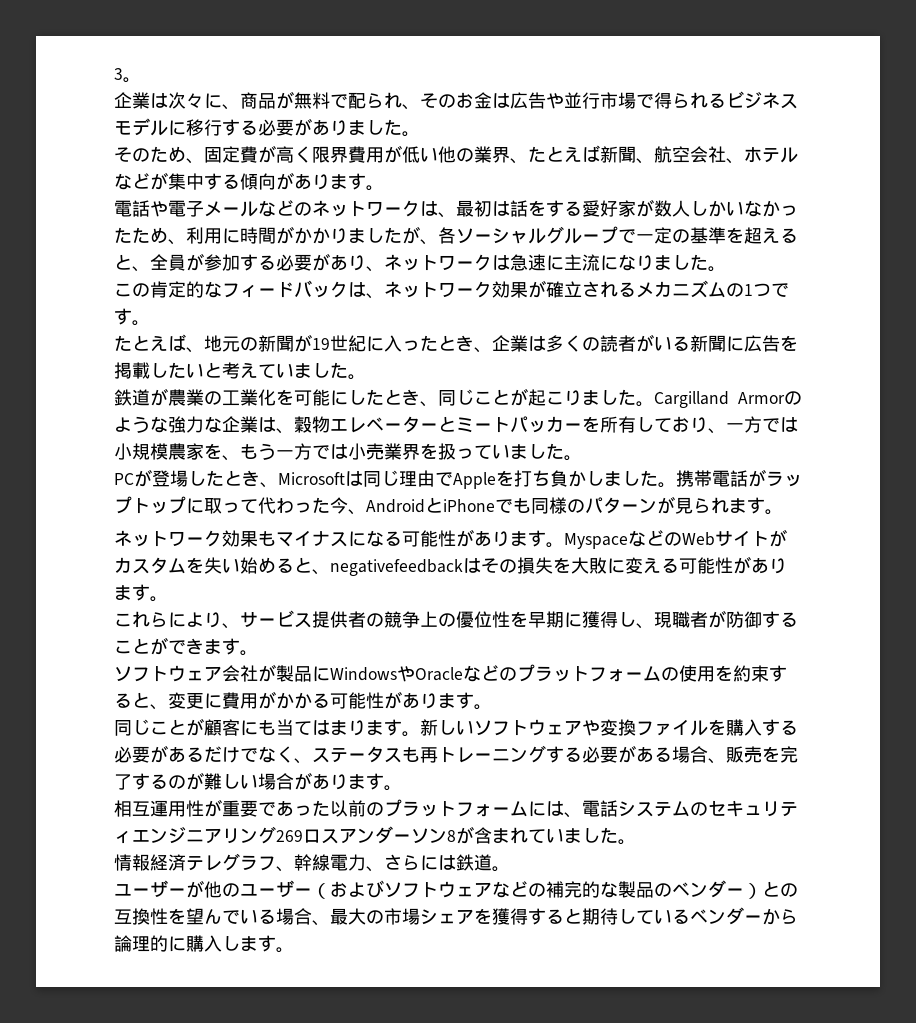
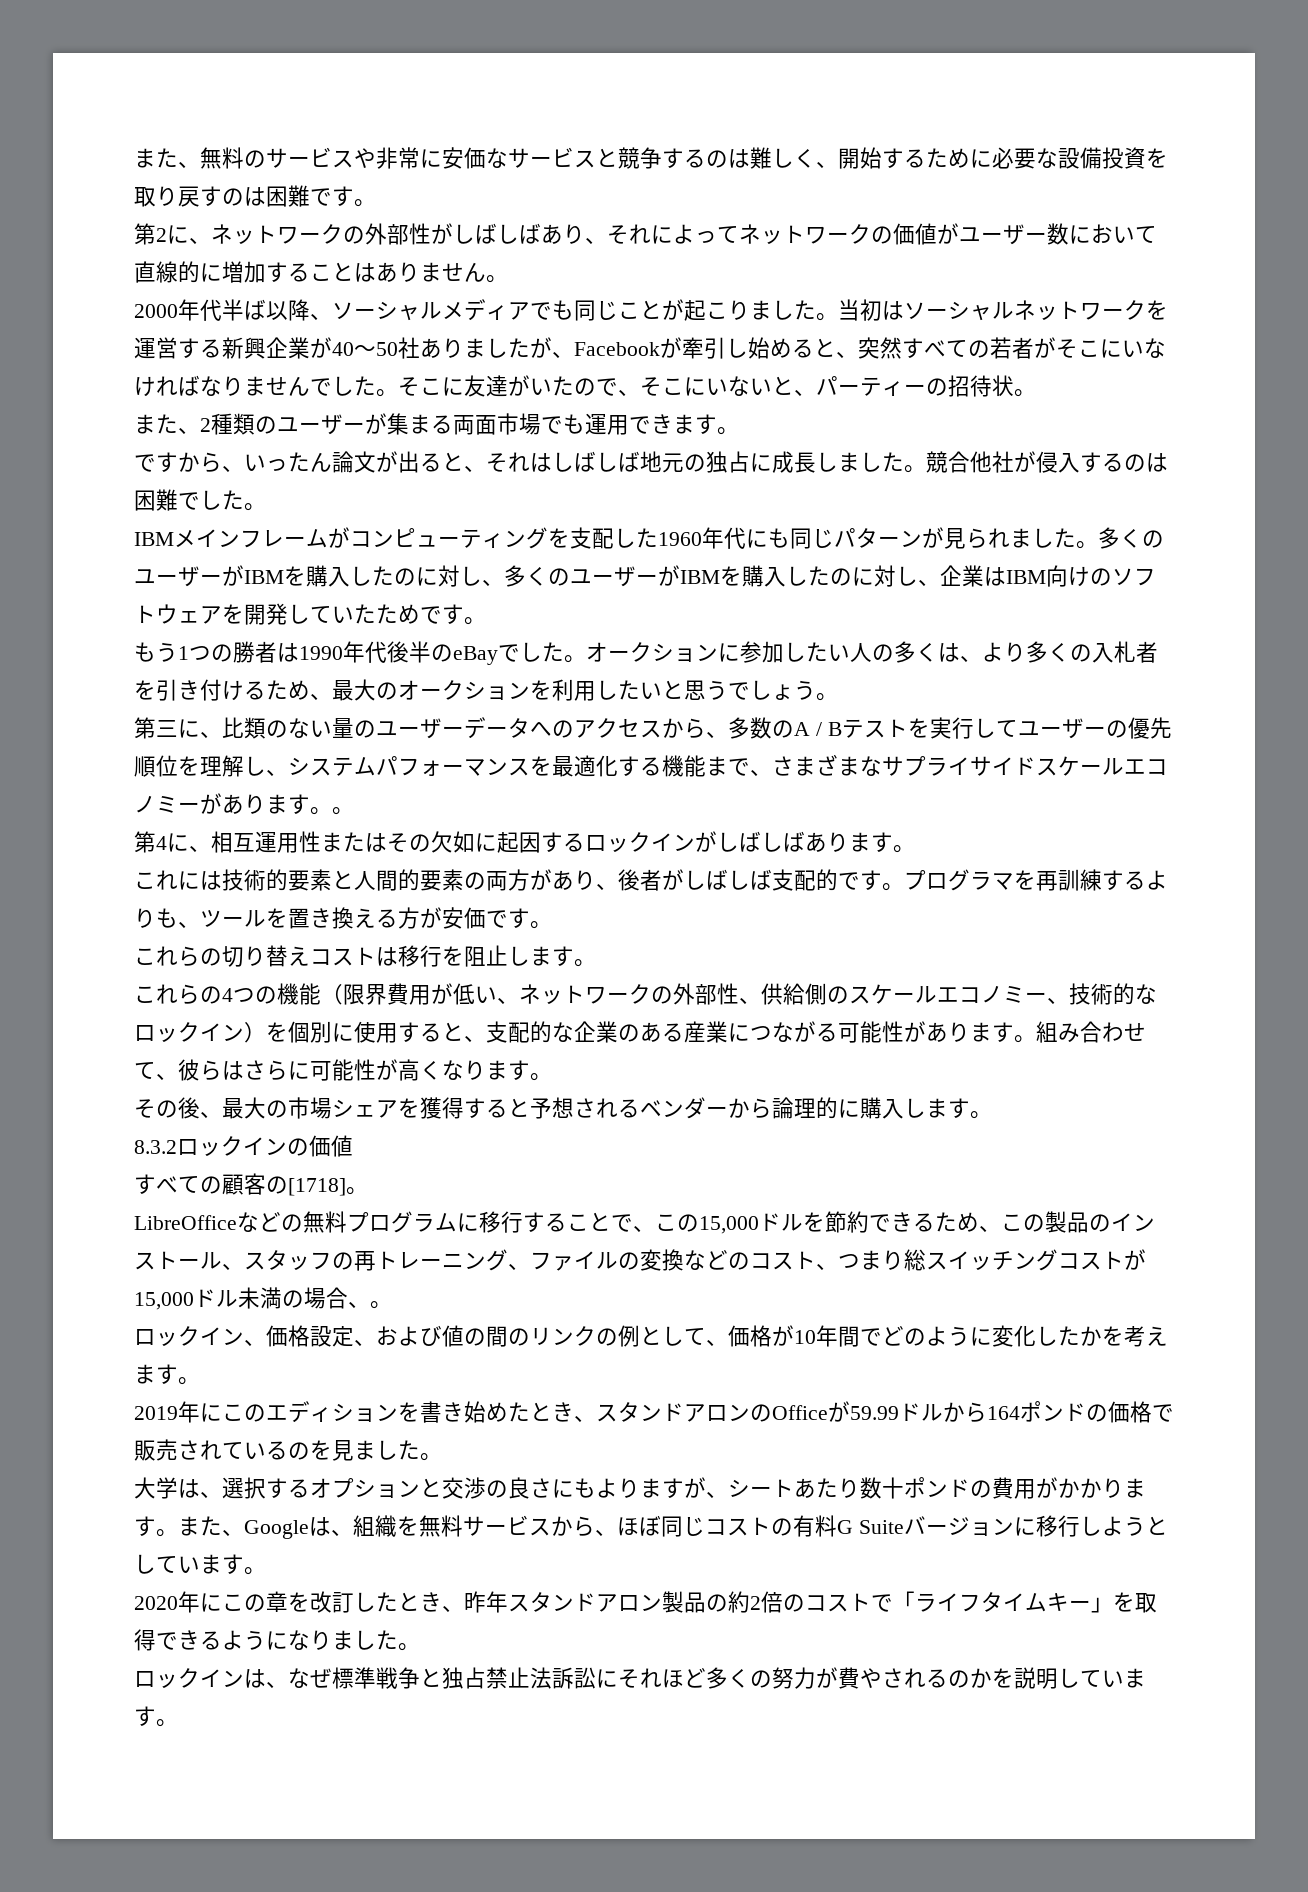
[114,68,141,83] [114,91,798,110] [114,118,420,137] [114,145,798,164] [114,172,384,191] [114,199,798,218] [114,226,798,245] [114,253,726,272] [114,280,789,299] [114,308,150,326] [114,334,798,353] [114,362,366,380] [114,388,438,407] 3。 // 企業は次々に、商品が無料で配られ、そのお金は広告や並行市場で得られるビジネスモデルに移行する必要がありました。 // そのため、固定費が高く限界費用が低い他の業界、たとえば新聞、航空会社、ホテルなどが集中する傾向があります。 // 電話や電子メールなどのネットワークは、最初は話をする愛好家が数人しかいなかったため、利用に時間がかかりましたが、各ソーシャルグループで一定の基準を超えると、全員が参加する必要があり、ネットワークは急速に主流になりました。 // この肯定的なフィードバックは、ネットワーク効果が確立されるメカニズムの1つです。 // たとえば、地元の新聞が19世紀に入ったとき、企業は多くの読者がいる新聞に広告を掲載したいと考えていました。 // 鉄道が農業の工業化を可能にしたとき、 -> [134,147,1168,169] [134,185,376,207] [134,223,1157,245] [134,261,508,283] [134,299,574,321] また、無料のサービスや非常に安価なサービスと競争するのは難しく、開始するために必要な設備投資を取り戻すのは困難です。 // 第2に、ネットワークの外部性がしばしばあり、それによってネットワークの価値がユーザー数において直線的に増加することはありません。 // 2000年代半ば以降、ソーシャルメディアでも
[654,391,802,408] [114,416,798,434] [114,443,582,461] [114,469,802,489] [114,496,585,515] Cargilland Armorのような強力な企業は、穀物エレベーターとミートパッカーを所有しており、一方では小規模農家を、もう一方では小売業界を扱っていました。 // PCが登場したとき、Microsoftは同じ理由でAppleを打ち負かしました。携帯電話がラップトップに取って代わった今、AndroidとiPhoneでも同様の -> [838,299,1168,321] [134,337,1166,359] [134,375,1036,397] [134,413,739,435] [134,451,1168,473] [134,489,266,511] [134,527,834,549] 当初はソーシャルネットワークを運営する新興企業が40〜50社ありましたが、Facebookが牽引し始めると、突然すべての若者がそこにいなければなりませんでした。そこに友達がいたので、そこにいないと、パーティーの招待状。 // また、2種類のユーザーが集まる両面市場でも運用できます。 // ですから、いったん論文が出ると、それはしばしば地元の独占に成長しました。競合他社が侵入するのは困難でした。 // IBMメインフレームがコンピューティングを支配した1960年代にも同じ
[747,497,783,515] [114,529,787,549] [114,556,787,576] [114,584,168,602] [114,610,798,629] [114,637,258,656] [114,664,787,682] [114,691,492,710] [114,718,798,737] [114,745,798,764] [114,772,402,791] [114,799,798,818] [114,826,636,845] [114,853,510,872] [114,880,798,899] [114,908,312,925] す。 // ネットワーク効果もマイナスになる可能性があります。MyspaceなどのWebサイトがカスタムを失い始めると、negativefeedbackはその損失を大敗に変える可能性があります。 // これらにより、サービス提供者の競争上の優位性を早期に獲得し、現職者が防御することができます。 // ソフトウェア会社が製品にWindowsやOracleなどのプラットフォームの使用を約束すると、変更に費用がかかる可能性があります。 // 同じことが顧客にも当てはまります。新しいソフトウェアや変換ファイルを購入する必要があるだけでなく、ステータスも再トレーニングする必要がある場合、販売を完了するのが難しい場合があります。 // 相互運用性が重要であった以前のプラットフォームには、電話システムのセキュリティエンジニアリング269ロスアンダーソン8が含まれていました。 // 情報経済テレグラフ、幹線電力、さらには鉄道。 // ユーザーが他のユーザー（およびソフトウェアなどの補完的な製品のベンダー）との互換性を望んでいる場合 -> [1032,527,1164,549] [134,565,1156,587] [134,603,486,625] [134,641,1158,665] [134,679,838,701] [134,717,1172,739] [134,754,1168,777] [134,793,354,815] [134,831,915,853] [134,869,1168,891] [134,907,552,929] [134,945,596,967] [134,983,1157,1005] [134,1021,1146,1043] [134,1059,552,1081] [134,1097,200,1119] した。多くのユーザーがIBMを購入したのに対し、多くのユーザーがIBMを購入したのに対し、企業はIBM向けのソフトウェアを開発していたためです。 // もう1つの勝者は1990年代後半のeBayでした。オークションに参加したい人の多くは、より多くの入札者を引き付けるため、最大のオークションを利用したいと思うでしょう。 // 第三に、比類のない量のユーザーデータへのアクセスから、多数のA / Bテストを実行してユーザーの優先順位を理解し、システムパフォーマンスを最適化する機能まで、さまざまなサプライサイドスケールエコノミーがあります。。 // 第4に、相互運用性またはその欠如に起因するロックインがしばしばあります。 // これには技術的要素と人間的要素の両方があり、後者がしばしば支配的です。プログラマを再訓練するよりも、ツールを置き換える方が安価です。 // これらの切り替えコストは移行を阻止します。 // これらの4つの機能（限界費用が低い、ネットワークの外部性、供給側のスケールエコノミー、技術的なロックイン）を個別に使用すると、支配的な企業のある産業につながる可能性があります。組み合わせて、彼らはさらに可能性が高くなります。 // その後
[582,908,672,925] 期待してい -> [530,1097,618,1119] 予想され
(294, 950) none -> [134,1135,353,1157] [134,1173,368,1196] [134,1211,1155,1234] [134,1249,1146,1271] [134,1287,392,1310] [134,1325,1168,1347] [134,1364,200,1385] [134,1401,1174,1423] [134,1439,442,1461] [134,1477,1146,1499] [134,1515,1168,1539] [134,1554,266,1575] [134,1591,1157,1613] [134,1629,420,1651] [134,1667,1146,1689] [134,1706,178,1727] // 8.3.2ロックインの価値 // すべての顧客の[1718]。 // LibreOfficeなどの無料プログラムに移行することで、この15,000ドルを節約できるため、この製品のインストール、スタッフの再トレーニング、ファイルの変換などのコスト、つまり総スイッチングコストが15,000ドル未満の場合、。 // ロックイン、価格設定、および値の間のリンクの例として、価格が10年間でどのように変化したかを考えます。 // 2019年にこのエディションを書き始めたとき、スタンドアロンのOfficeが59.99ドルから164ポンドの価格で販売されているのを見ました。 // 大学は、選択するオプションと交渉の良さにもよりますが、シートあたり数十ポンドの費用がかかります。また、Googleは、組織を無料サービスから、ほぼ同じコストの有料G Suiteバージョンに移行しようとしています。 // 2020年にこの章を改訂したとき、昨年スタンドアロン製品の約2倍のコストで「ライフタイムキー」を取得できるようになりました。 // ロックインは、なぜ標準戦争と独占禁止法訴訟にそれほど多くの努力が費やされるのかを説明しています。

